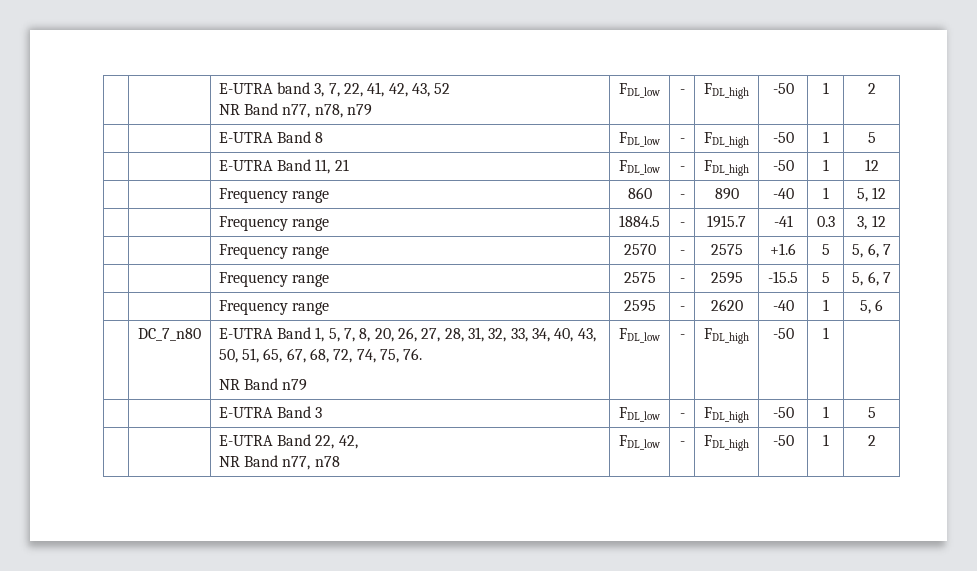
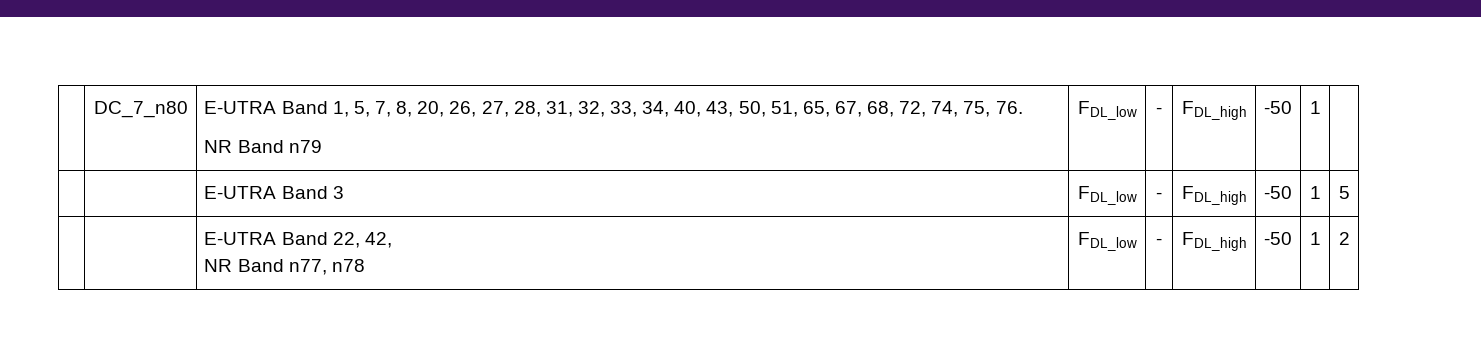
[218,82,451,97] [218,103,373,118] [619,83,660,98] [679,89,685,94] [704,83,749,99] [772,83,794,94] [822,82,829,94] [867,83,876,94] [218,131,324,143] [619,132,660,147] [679,138,685,143] [704,132,749,148] [772,132,794,143] [822,131,829,143] [867,132,876,143] [218,159,349,174] [619,160,660,175] [679,166,685,171] [704,160,749,176] [772,160,794,171] [822,159,829,171] [864,159,879,171] [218,188,330,203] [627,187,652,199] [679,194,685,199] [714,188,739,200] [772,188,794,199] [822,187,829,199] [856,187,887,202] [218,216,330,231] [619,215,660,227] [679,222,685,227] [707,215,746,228] [773,215,793,227] [816,216,835,227] [857,215,886,230] [218,244,330,259] [623,244,656,255] [679,250,685,255] [710,244,743,255] [770,243,796,255] [821,244,830,255] [852,243,891,258] [218,272,330,287] [623,272,656,283] [679,278,685,283] [710,272,743,284] [768,271,798,283] [821,272,830,283] [852,271,891,286] [218,300,330,315] [623,300,656,312] [679,306,685,311] [710,299,743,311] [772,300,794,311] [822,299,829,311] [859,299,884,314] | | E-UTRA band 3, 7, 22, 41, 42, 43, 52 // NR Band n77, n78, n79 | FDL_low | - | FDL_high | -50 | 1 | 2 // | | E-UTRA Band 8 | FDL_low | - | FDL_high | -50 | 1 | 5 // | | E-UTRA Band 11, 21 | FDL_low | - | FDL_high | -50 | 1 | 12 // | | Frequency range | 860 | - | 890 | -40 | 1 | 5, 12 // | | Frequency range | 1884.5 | - | 1915.7 | -41 | 0.3 | 3, 12 // | | Frequency range | 2570 | - | 2575 | +1.6 | 5 | 5, 6, 7 // | | Frequency range | 2575 | - | 2595 | -15.5 | 5 | 5, 6, 7 // | | Frequency range | 2595 | - | 2620 | -40 | 1 | 5, 6 // | -> (93, 109) |

